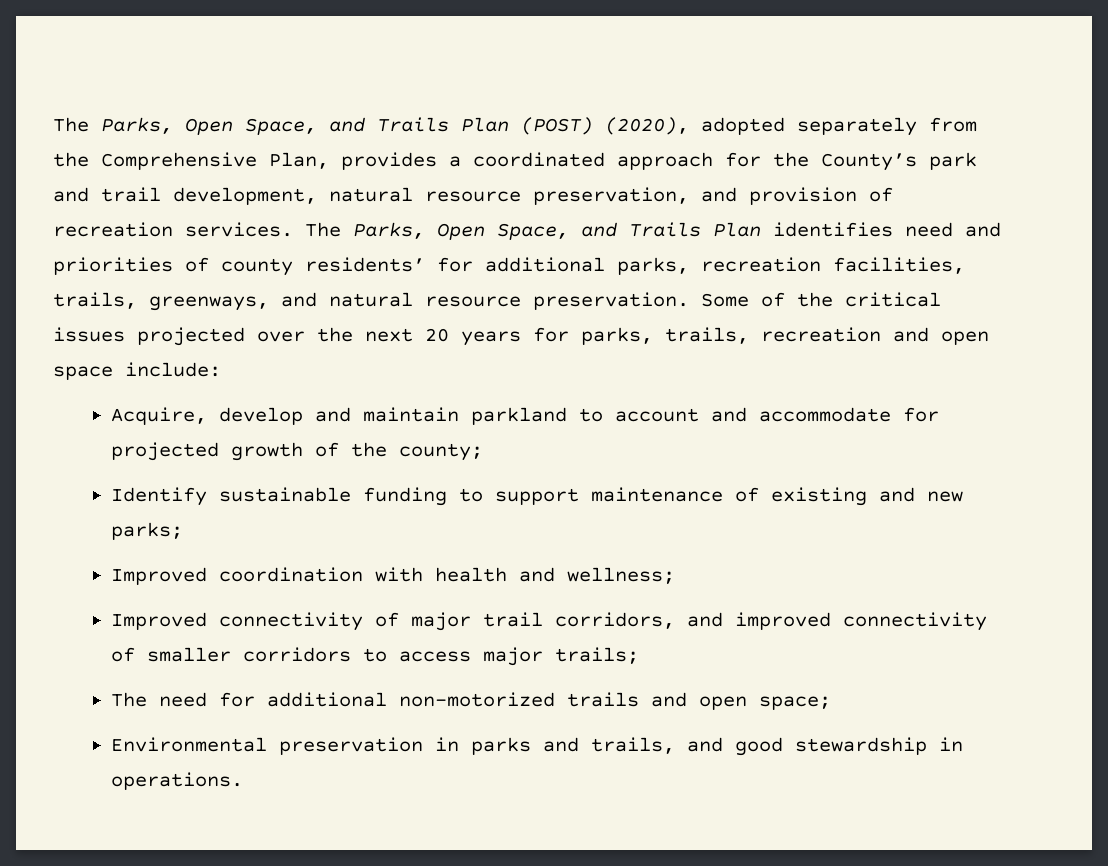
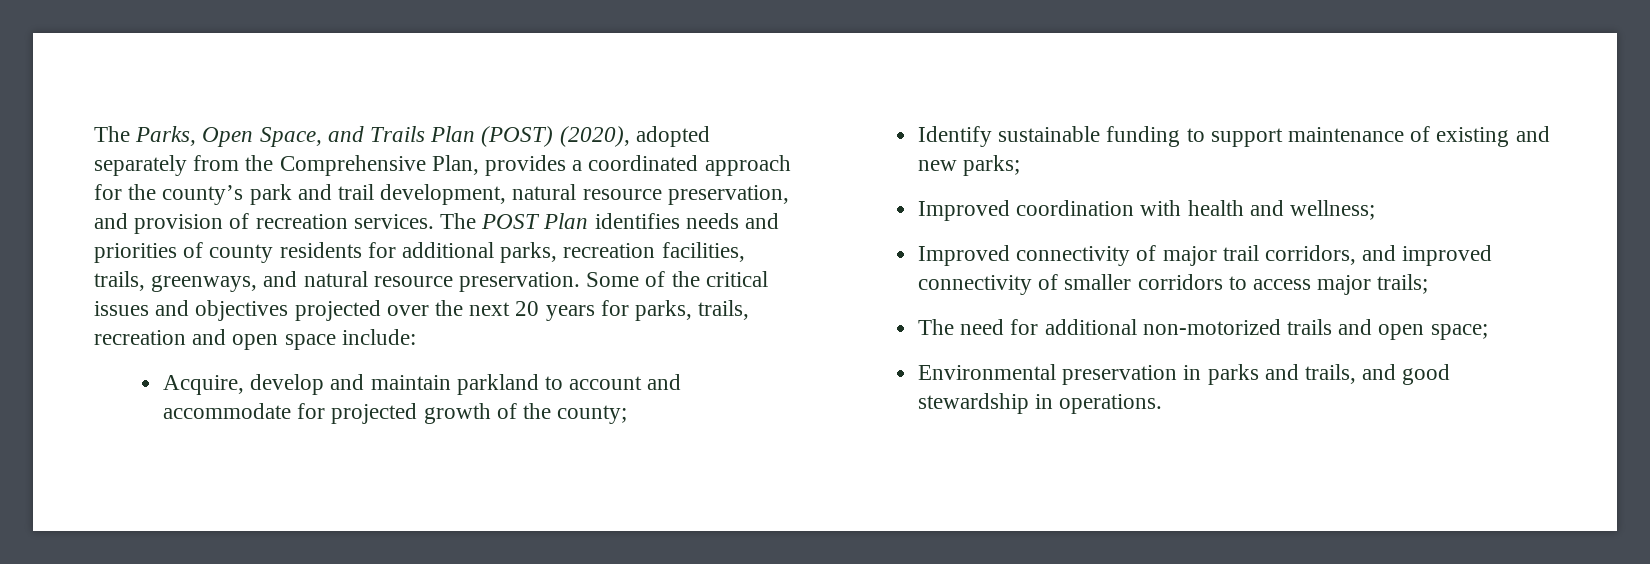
[821,153,917,171] County’s -> [162,185,244,205] county’s
[353,222,701,240] Parks, Open Space, and Trails -> [481,214,541,229] POST
[905,222,953,237] need -> [685,213,739,229] needs
[305,257,425,272] residents’ -> [279,242,362,258] residents
(125, 334) none -> [155,300,289,321] and objectives

